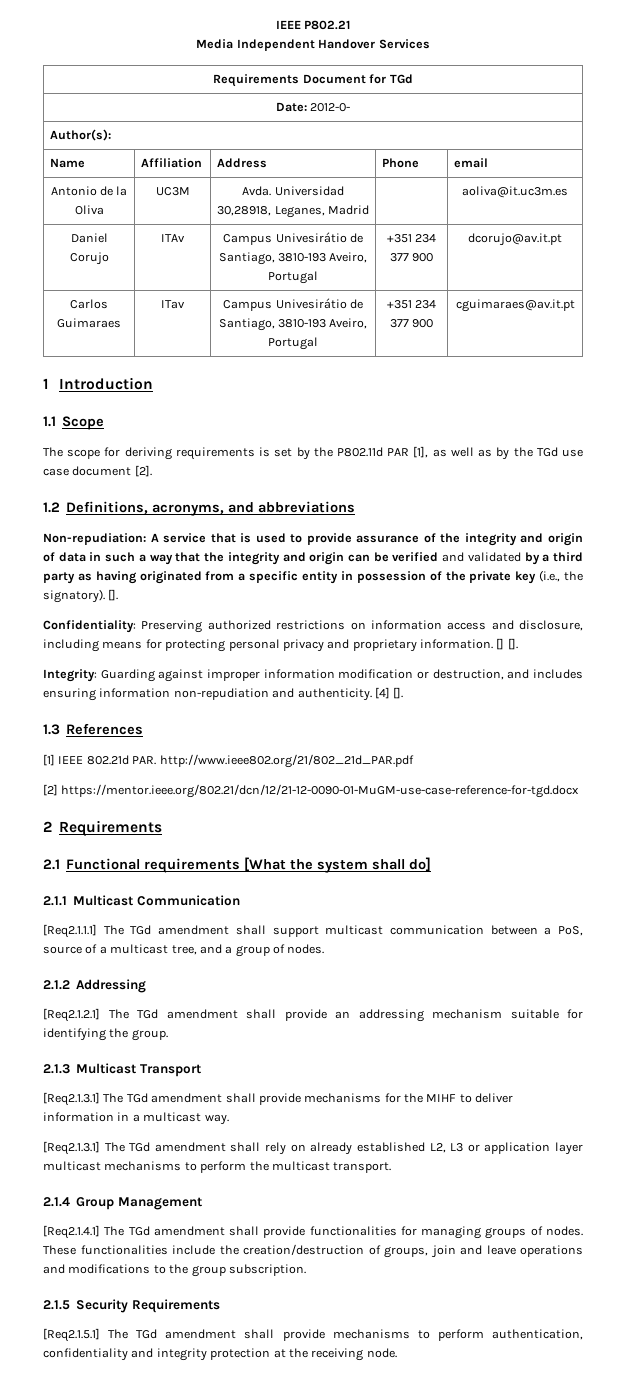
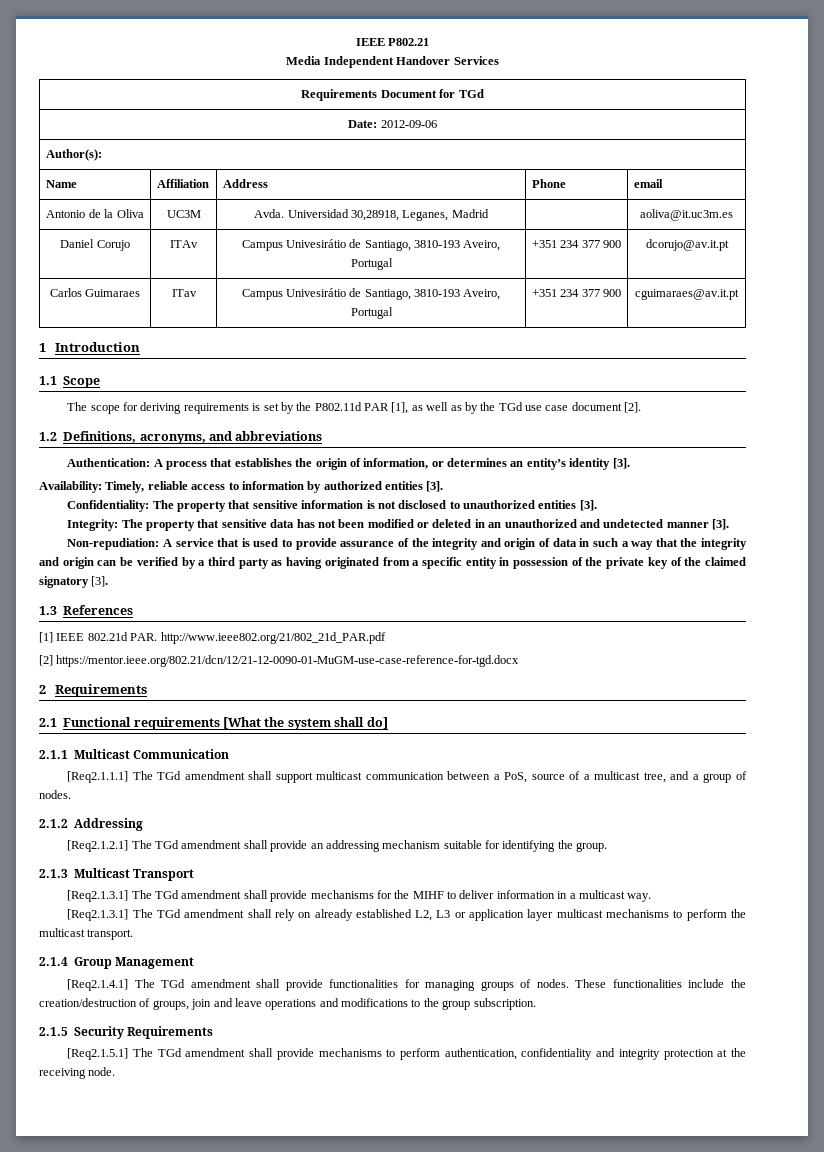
[310,103,351,112] 2012-0- -> [380,120,437,128] 2012-09-06
(356, 507) none -> [67,458,630,470] [39,481,444,493] [67,500,597,512] [67,519,730,531] // Authentication: A process that establishes the origin of information, or determines an entity’s identity [3]. // Availability: Timely, reliable access to information by authorized entities [3]. // Confidentiality: The property that sensitive information is not disclosed to unauthorized entities [3]. // Integrity: The property that sensitive data has not been modified or deleted in an unauthorized and undetected manner [3].
[442,552,521,562] and validated -> (178, 561) none
[539,570,584,582] [43,589,119,603] [43,620,583,633] [43,638,518,652] [43,669,583,682] [43,687,404,701] (i.e., the signatory). []. // Confidentiality: Preserving authorized restrictions on information access and disclosure, including means for protecting personal privacy and proprietary information. [] []. // Integrity: Guarding against improper information modification or destruction, and includes ensuring information non-repudiation and authenticity. [4] []. -> [670,557,747,566] [39,576,109,588] of the claimed signatory [3].

